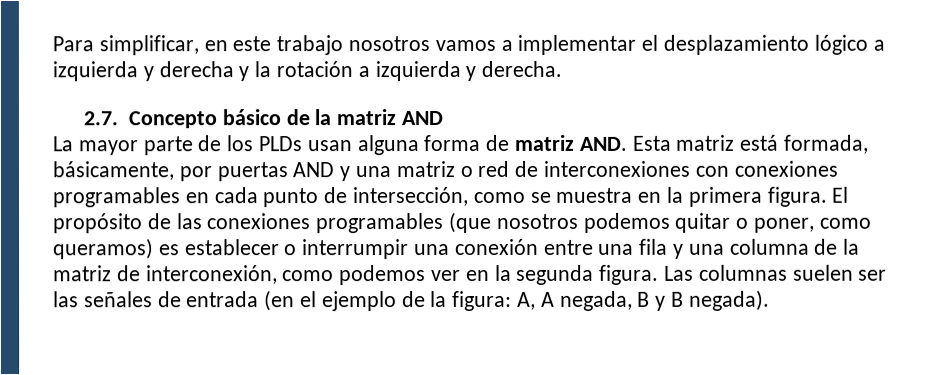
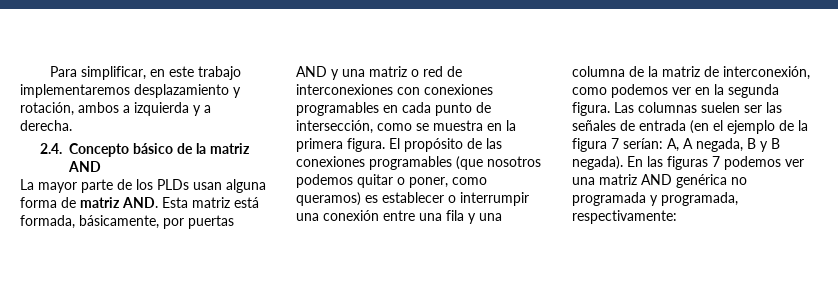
[348,34,885,55] [52,61,477,82] nosotros vamos a implementar el desplazamiento lógico a izquierda y derecha y la rotación a izquierda y -> [20,84,241,98] [20,102,211,116] implementaremos desplazamiento y rotación, ambos a izquierda y a
[83,111,119,126] 2.7. -> [40,143,63,154] 2.4.
[452,290,513,312] figura: -> [572,138,663,152] figura 7 serían:
(770, 300) none -> [627,156,804,170] [572,174,747,188] [572,192,738,206] [572,210,677,224] En las figuras 7 podemos ver una matriz AND genérica no programada y programada, respectivamente:

